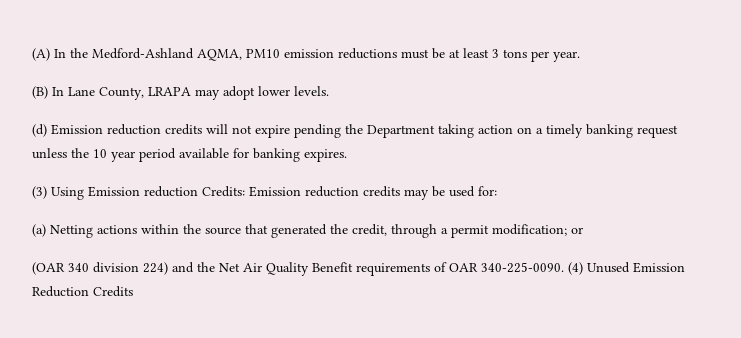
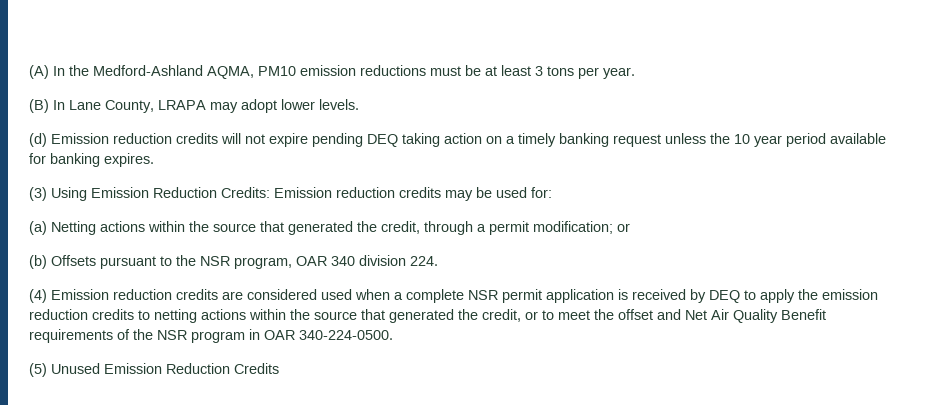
[345,124,435,138] the Department -> [367,134,398,147] DEQ
[144,186,198,197] reduction -> [153,187,217,198] Reduction
[32,262,215,275] (OAR 340 division 224) and the -> [29,255,438,269] [29,289,878,303] [29,309,681,323] (b) Offsets pursuant to the NSR program, OAR 340 division 224. // (4) Emission reduction credits are considered used when a complete NSR permit application is received by DEQ to apply the emission reduction credits to netting actions within the source that generated the credit, or to meet the offset and
[449,262,583,275] OAR 340-225-0090. (4) -> [133,329,393,343] [29,363,47,377] the NSR program in OAR 340-224-0500. // (5)

